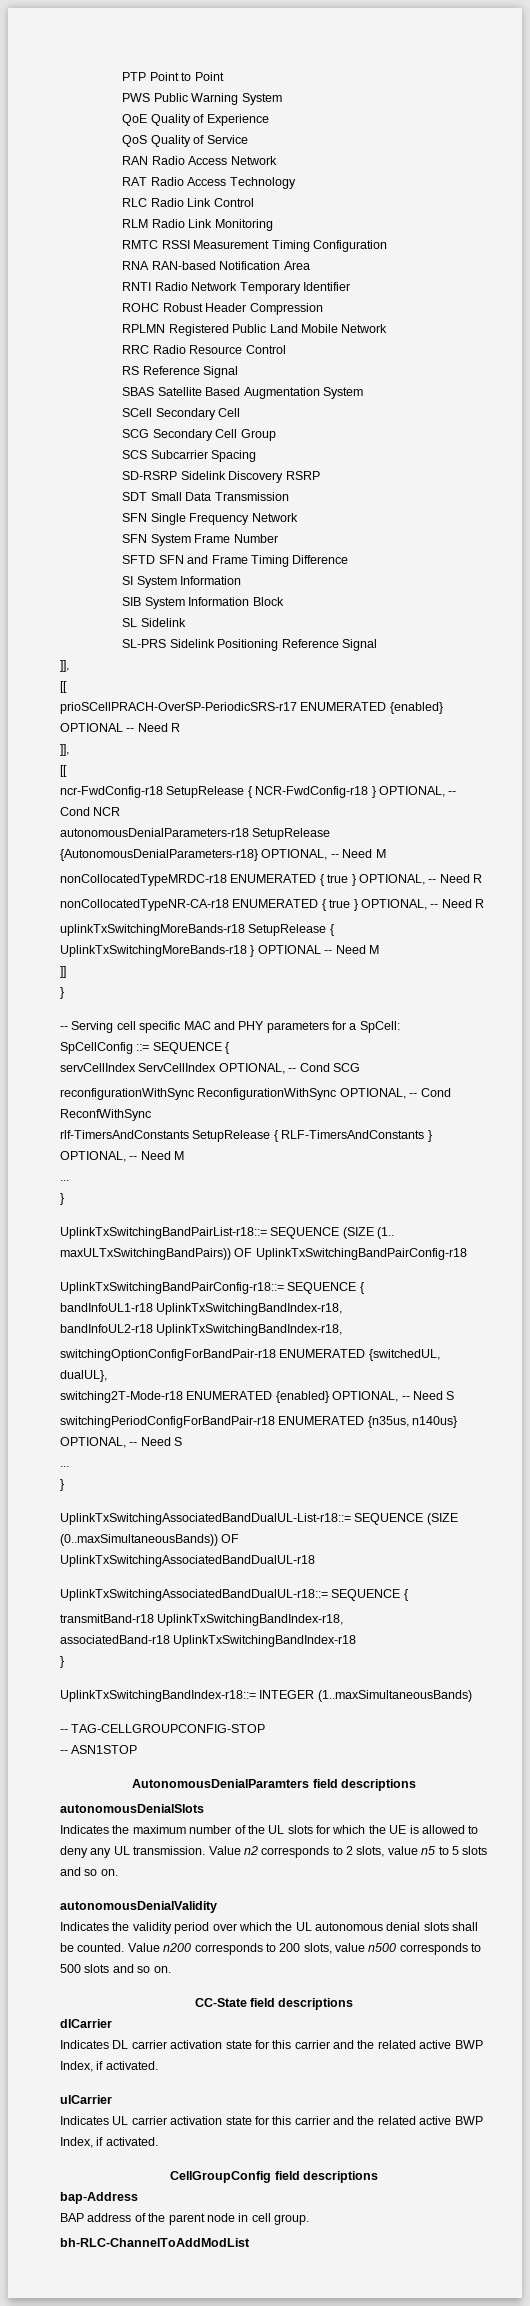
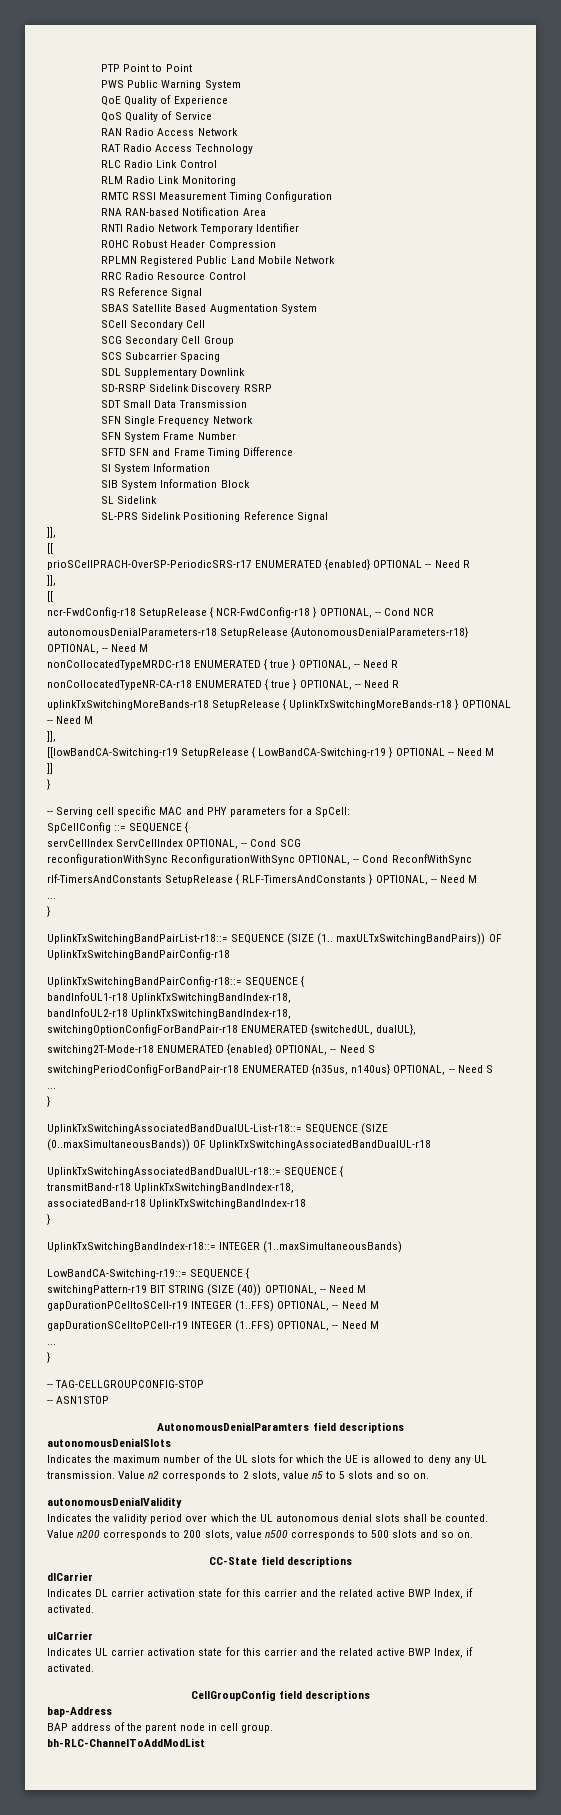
(257, 456) none -> [101,368,246,378] // SDL Supplementary Downlink
(379, 949) none -> [47,731,56,742] [47,747,494,758] // ]], // [[lowBandCA-Switching-r19 SetupRelease { LowBandCA-Switching-r19 } OPTIONAL -- Need M
(472, 1696) none -> [47,1268,250,1279] [47,1284,366,1296] [47,1300,379,1312] [47,1320,379,1332] [47,1344,56,1345] [47,1352,50,1363] // LowBandCA-Switching-r19::= SEQUENCE { // switchingPattern-r19 BIT STRING (SIZE (40)) OPTIONAL, -- Need M // gapDurationPCelltoSCell-r19 INTEGER (1..FFS) OPTIONAL, -- Need M // gapDurationSCelltoPCell-r19 INTEGER (1..FFS) OPTIONAL, -- Need M // ... // }

